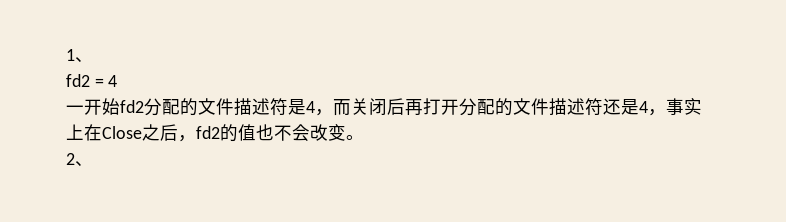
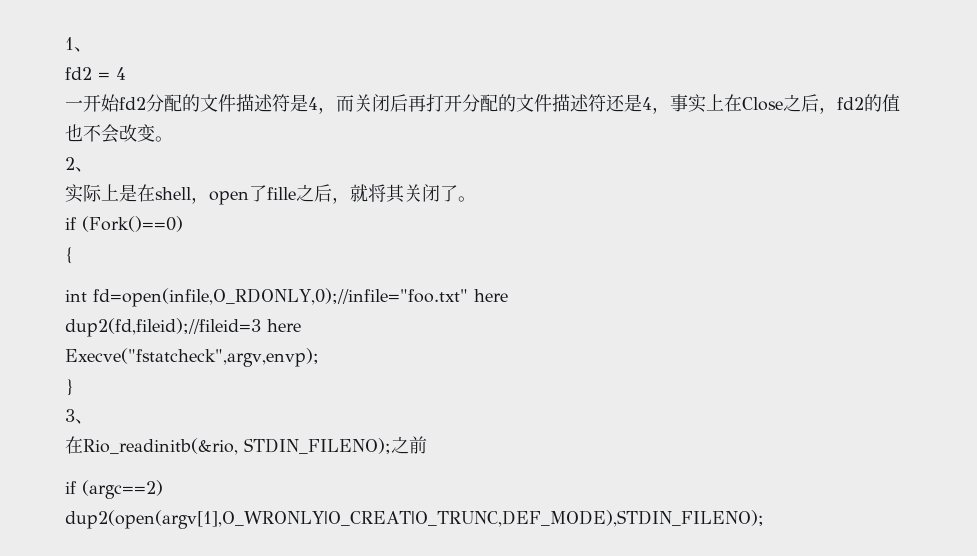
(93, 163) none -> [65,184,476,205] [65,216,183,232] [65,247,74,264] [65,288,508,307] [65,318,301,337] [65,348,319,367] [65,379,74,396] [65,409,93,424] [65,436,427,455] [65,480,163,499] [65,510,764,529] // 实际上是在shell，open了fille之后，就将其关闭了。 // if (Fork()==0) // { // int fd=open(infile,O_RDONLY,0);//infile="foo.txt" here // dup2(fd,fileid);//fileid=3 here // Execve("fstatcheck",argv,envp); // } // 3、 // 在Rio_readinitb(&rio, STDIN_FILENO);之前 // if (argc==2) // dup2(open(argv[1],O_WRONLY|O_CREAT|O_TRUNC,DEF_MODE),STDIN_FILENO);

